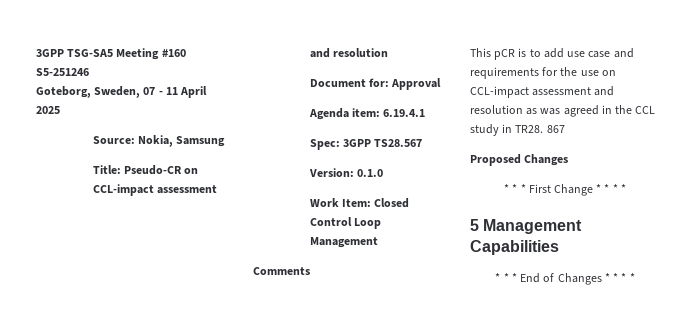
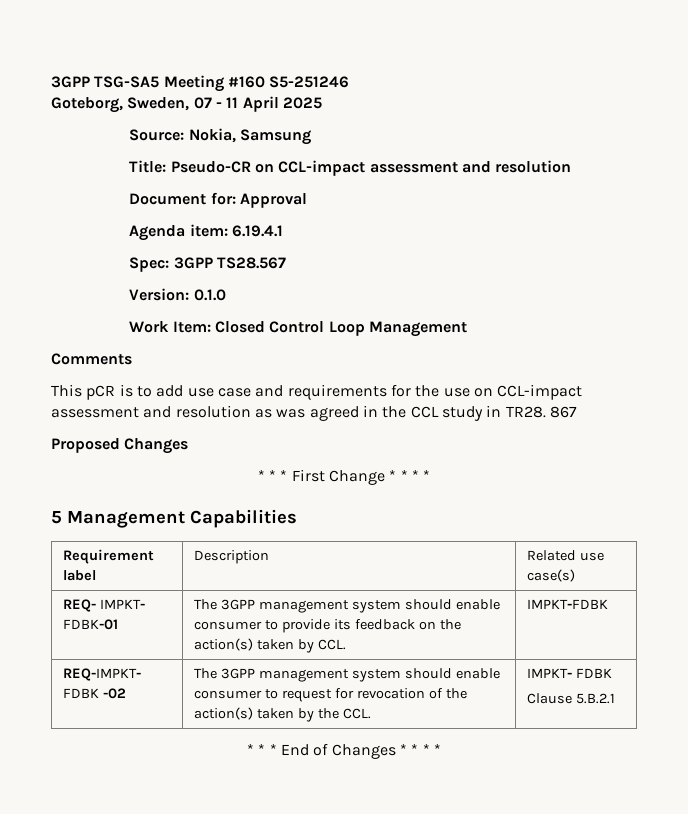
(559, 247) none -> [63,549,155,564] [63,570,97,581] [194,550,270,564] [527,550,605,561] [527,569,576,582] [63,599,146,612] [63,619,119,630] [194,599,500,613] [194,619,461,633] [194,638,347,653] [527,599,609,609] [63,668,142,681] [63,688,127,699] [194,668,500,682] [194,688,467,702] [194,707,372,722] [527,668,613,678] [527,693,616,704] // Requirement label | Description | Related use case(s) // REQ- IMPKT- FDBK-01 | The 3GPP management system should enable consumer to provide its feedback on the action(s) taken by CCL. | IMPKT-FDBK // REQ-IMPKT- FDBK -02 | The 3GPP management system should enable consumer to request for revocation of the action(s) taken by the CCL. | IMPKT- FDBK // Clause 5.B.2.1

